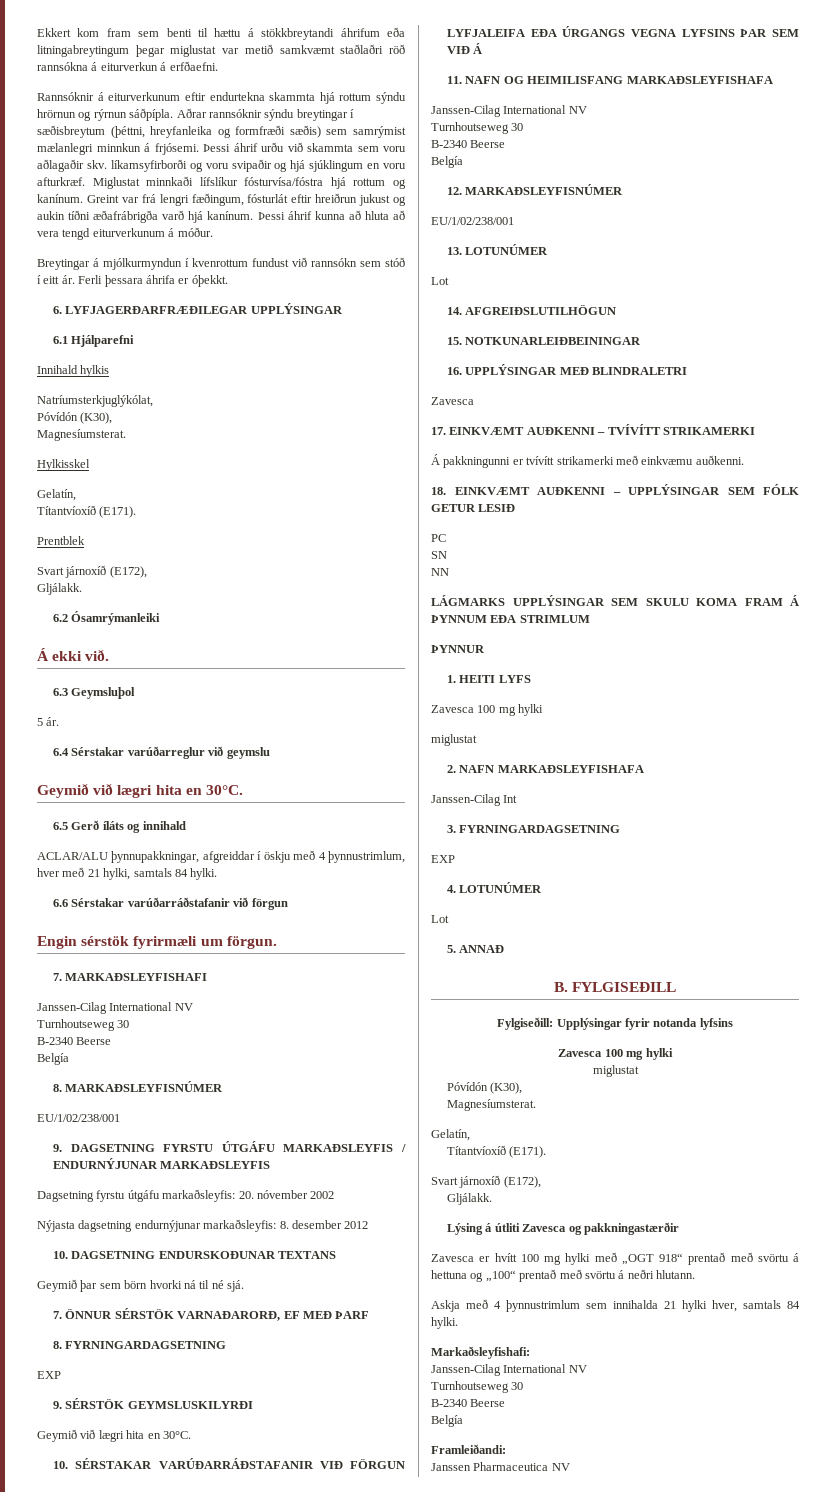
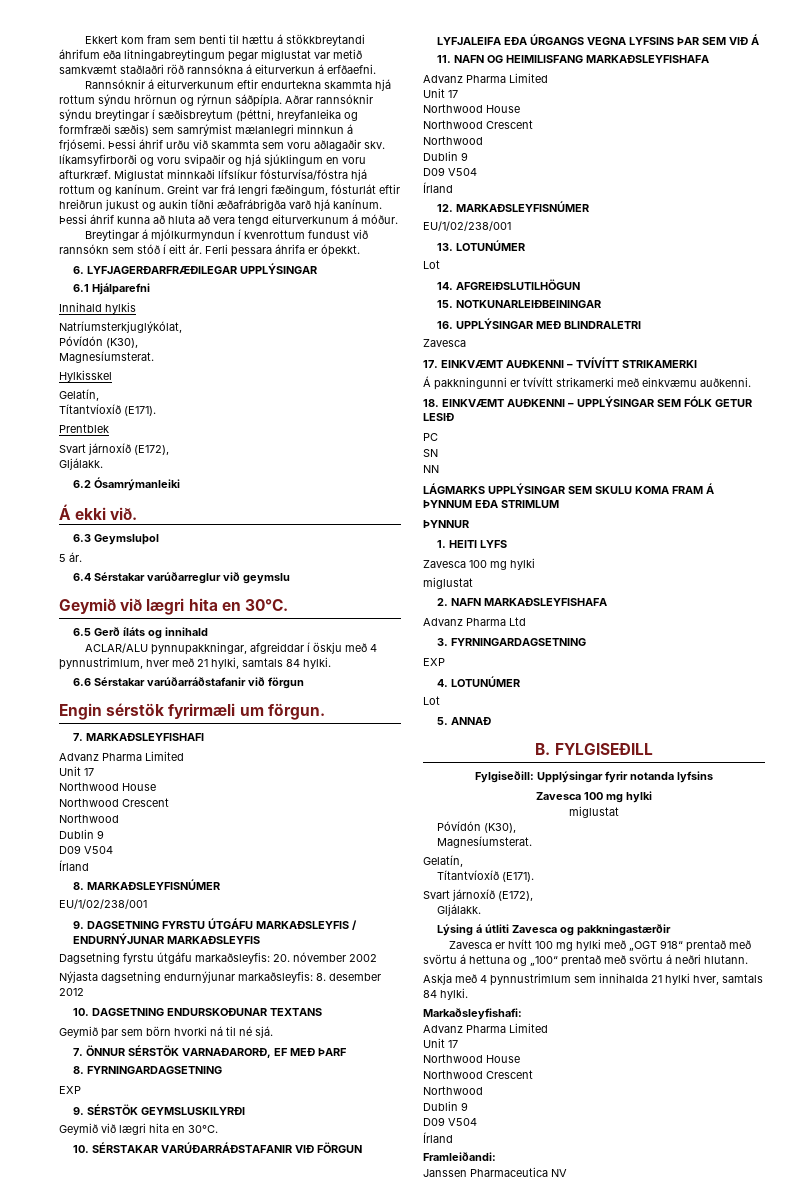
[37,1002,193,1014] [37,1019,130,1031] [37,1037,112,1045] [37,1053,69,1065] Janssen-Cilag International NV // Turnhoutseweg 30 // B-2340 Beerse // Belgía -> [59,751,184,761] [59,766,94,776] [59,782,156,791] [59,798,169,807] [59,814,119,823] [59,829,104,839] [59,845,113,854] [59,860,89,871] Advanz Pharma Limited // Unit 17 // Northwood House // Northwood Crescent // Northwood // Dublin 9 // D09 V504 // Írland
[431,105,587,117] [431,122,524,134] [431,140,506,148] [431,156,463,168] Janssen-Cilag International NV // Turnhoutseweg 30 // B-2340 Beerse // Belgía -> [423,73,548,83] [423,88,458,98] [423,104,520,113] [423,120,533,129] [423,136,483,145] [423,151,468,161] [423,167,477,176] [423,182,453,193] Advanz Pharma Limited // Unit 17 // Northwood House // Northwood Crescent // Northwood // Dublin 9 // D09 V504 // Írland
[431,794,518,806] Janssen-Cilag Int -> [423,617,526,626] Advanz Pharma Ltd
[431,1364,587,1376] [431,1381,524,1393] [431,1399,506,1407] [431,1415,463,1427] Janssen-Cilag International NV // Turnhoutseweg 30 // B-2340 Beerse // Belgía -> [423,1023,548,1033] [423,1038,458,1048] [423,1054,520,1063] [423,1070,533,1079] [423,1086,483,1095] [423,1101,468,1111] [423,1117,477,1126] [423,1132,453,1143] Advanz Pharma Limited // Unit 17 // Northwood House // Northwood Crescent // Northwood // Dublin 9 // D09 V504 // Írland

